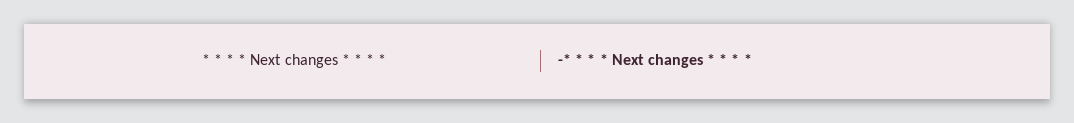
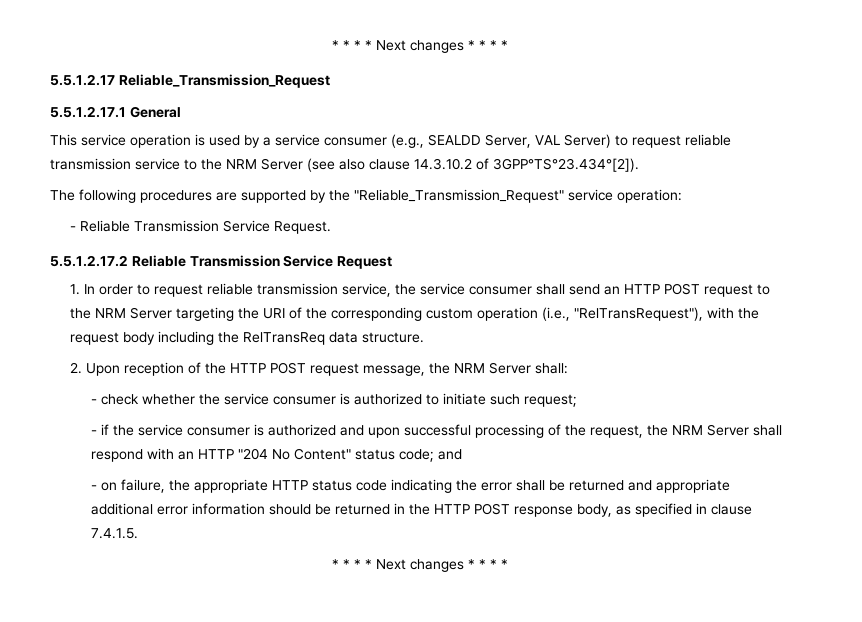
[558,54,571,65] -* -> [50,74,330,88] [50,106,181,118] [50,134,731,148] [50,158,639,172] [50,189,682,203] [70,220,332,234] [50,255,393,269] [70,283,771,297] [70,307,760,321] [70,331,425,345] [70,362,569,376] [90,393,577,407] [90,424,782,438] [90,448,462,462] [90,479,730,493] [90,503,752,517] [90,528,138,539] [331,559,339,569] 5.5.1.2.17 Reliable_Transmission_Request // 5.5.1.2.17.1 General // This service operation is used by a service consumer (e.g., SEALDD Server, VAL Server) to request reliable transmission service to the NRM Server (see also clause 14.3.10.2 of 3GPP°TS°23.434°[2]). // The following procedures are supported by the "Reliable_Transmission_Request" service operation: // - Reliable Transmission Service Request. // 5.5.1.2.17.2 Reliable Transmission Service Request // 1. In order to request reliable transmission service, the service consumer shall send an HTTP POST request to the NRM Server targeting the URI of the corresponding custom operation (i.e., "RelTransRequest"), with the request body including the RelTransReq data structure. // 2. Upon reception of the HTTP POST request message, the NRM Server shall: // - check whether the service consumer is authorized to initiate such request; // - if the service consumer is authorized and upon successful processing of the request, the NRM Server shall respond with an HTTP "204 No Content" status code; and // - on failure, the appropriate HTTP status code indicating the error shall be returned and appropriate additional error information should be returned in the HTTP POST response body, as specified in clause 7.4.1.5. // *

